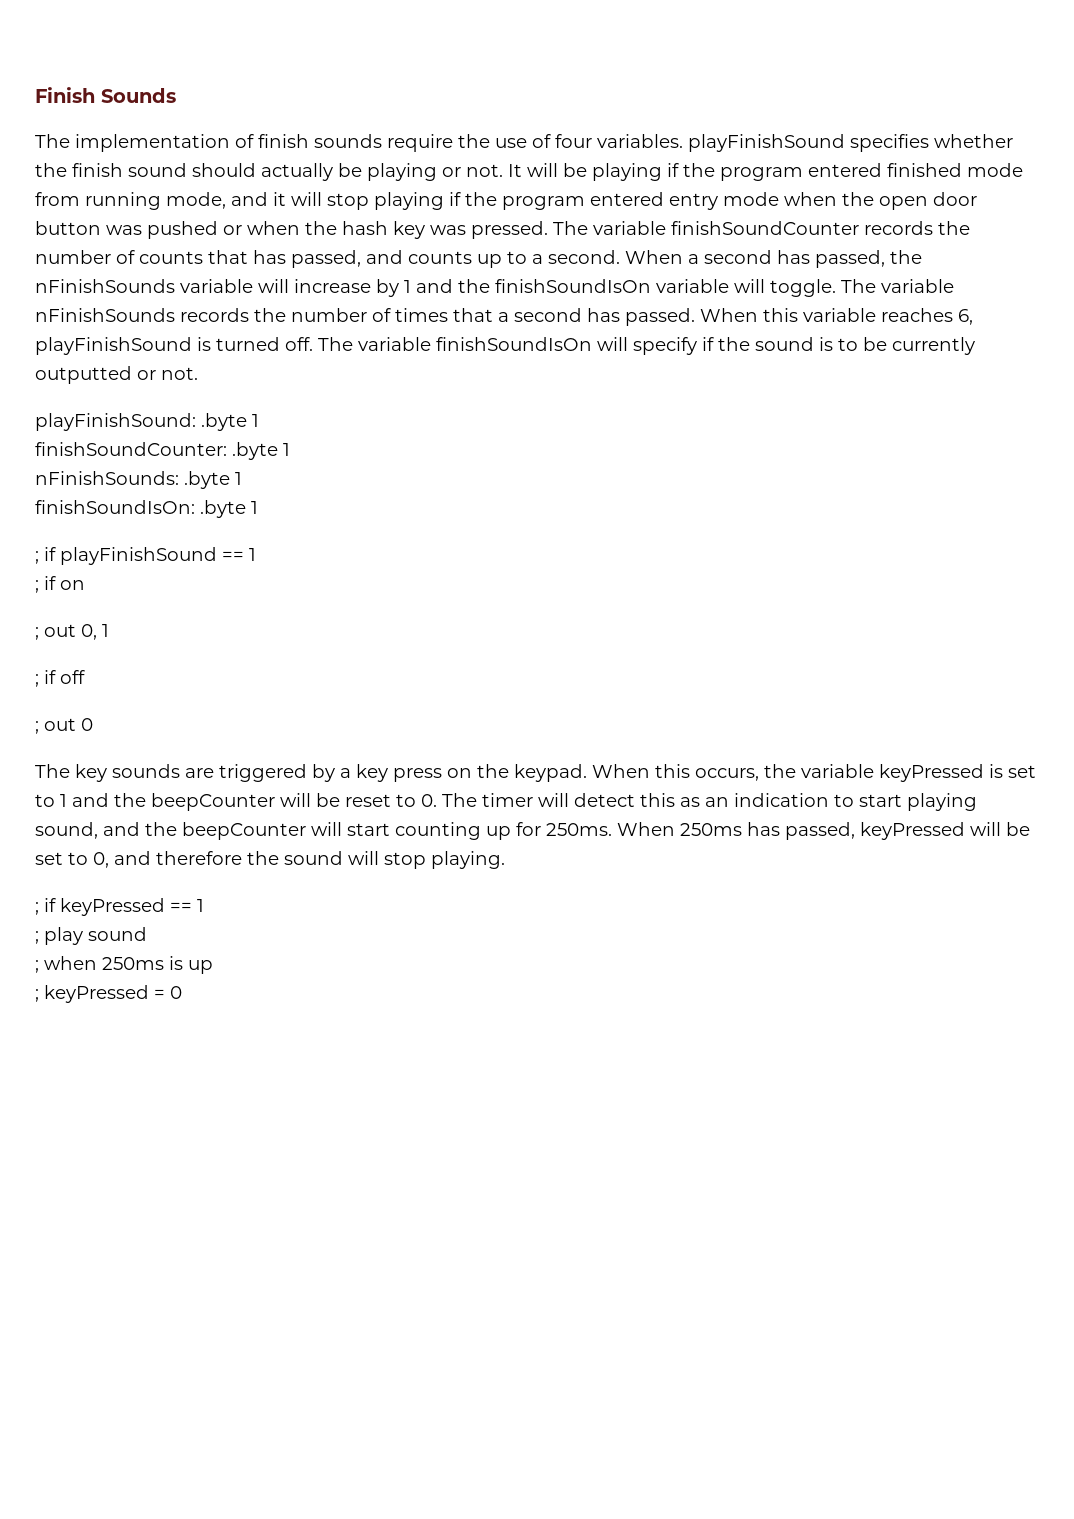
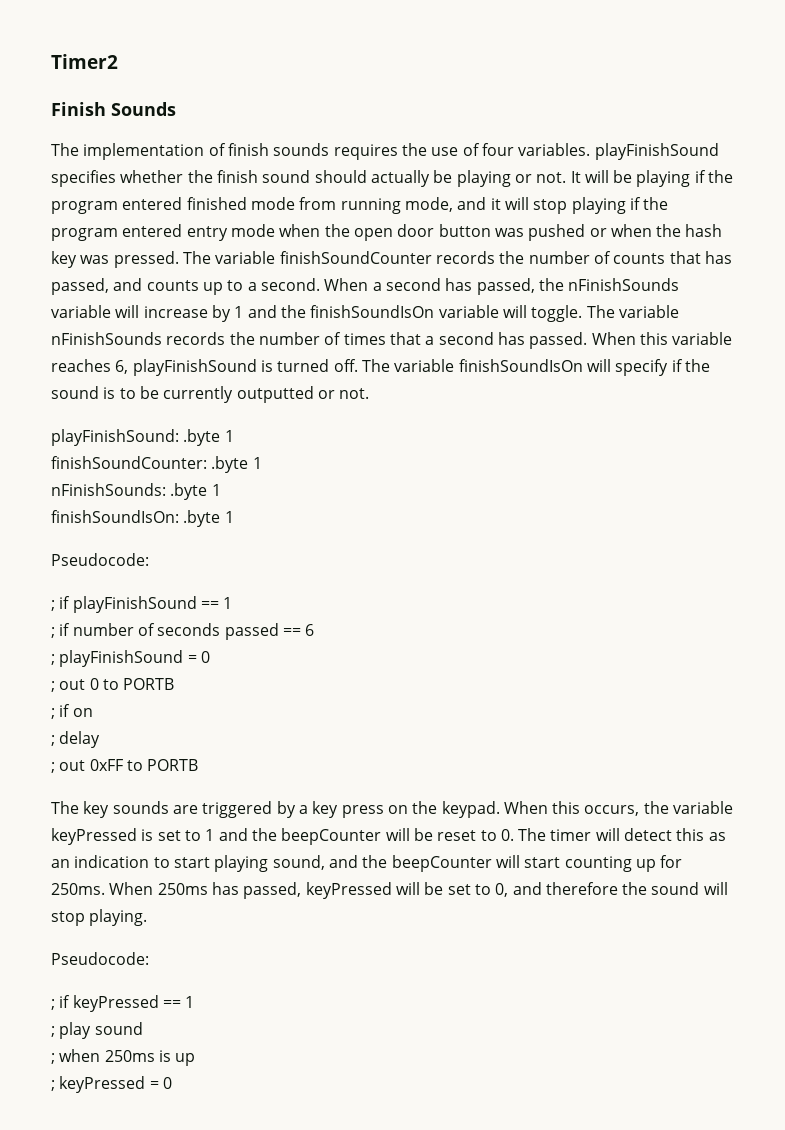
(35, 95) none -> [51,54,118,69] Timer2 //
[387,134,453,152] require -> [333,144,398,160] requires
(258, 507) none -> [51,553,149,566] // Pseudocode:
[60,580,85,590] [35,624,109,640] [35,670,85,687] [35,718,93,734] on // ; out 0, 1 // ; if off // ; out 0 -> [72,623,315,640] [51,650,210,667] [51,678,175,692] [51,704,93,719] [51,731,101,748] [51,759,199,773] number of seconds passed == 6 // ; playFinishSound = 0 // ; out 0 to PORTB // ; if on // ; delay // ; out 0xFF to PORTB
(505, 860) none -> [51,952,149,965] // Pseudocode:

